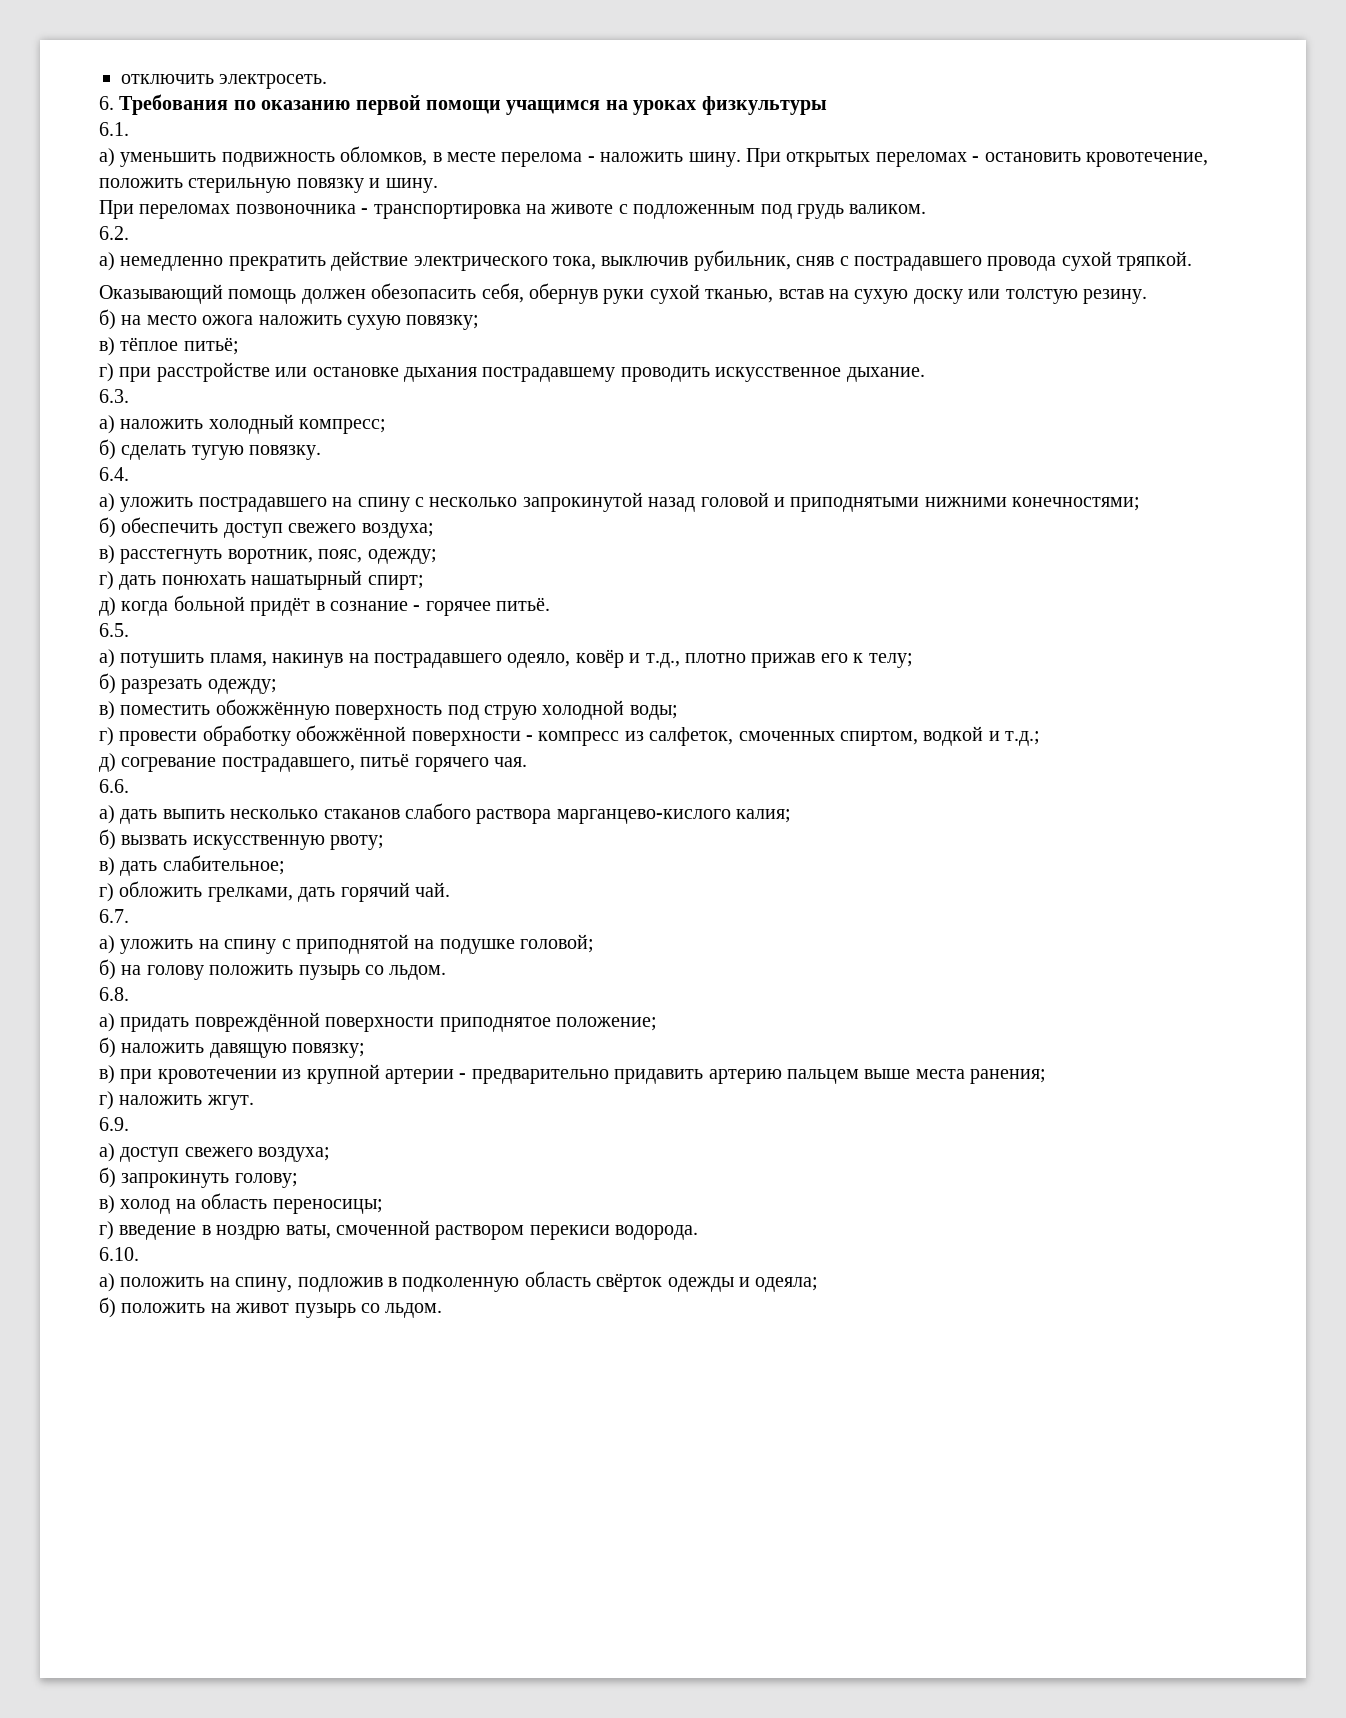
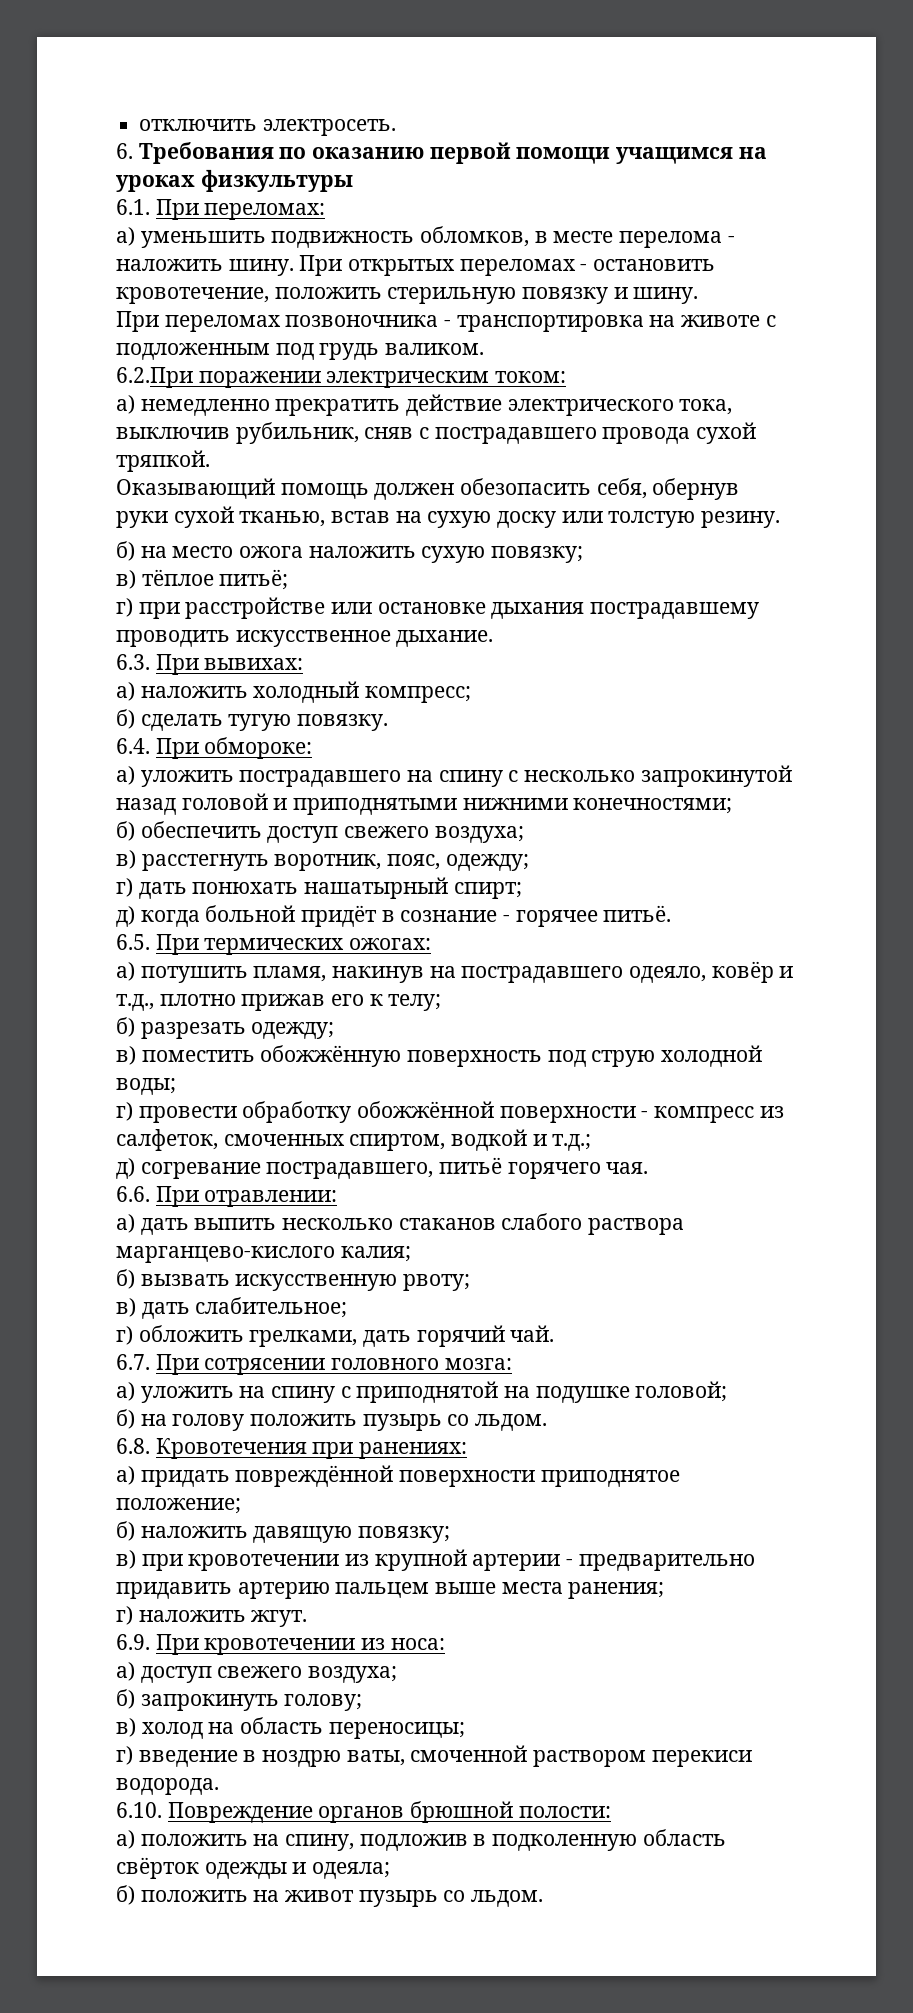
(129, 129) none -> [155,199,326,220] При переломах:
[99,226,129,240] 6.2. -> [116,367,567,388] 6.2.При поражении электрическим током:
(129, 396) none -> [155,654,304,675] При вывихах:
(129, 474) none -> [155,737,313,759] При обмороке:
(129, 630) none -> [155,934,432,955] При термических ожогах:
(129, 786) none -> [155,1186,338,1207] При отравлении:
(129, 916) none -> [155,1354,512,1375] При сотрясении головного мозга:
(129, 994) none -> [155,1438,468,1459] Кровотечения при ранениях:
(129, 1124) none -> [155,1634,445,1655] При кровотечении из носа:
(139, 1254) none -> [167,1801,611,1823] Повреждение органов брюшной полости:

